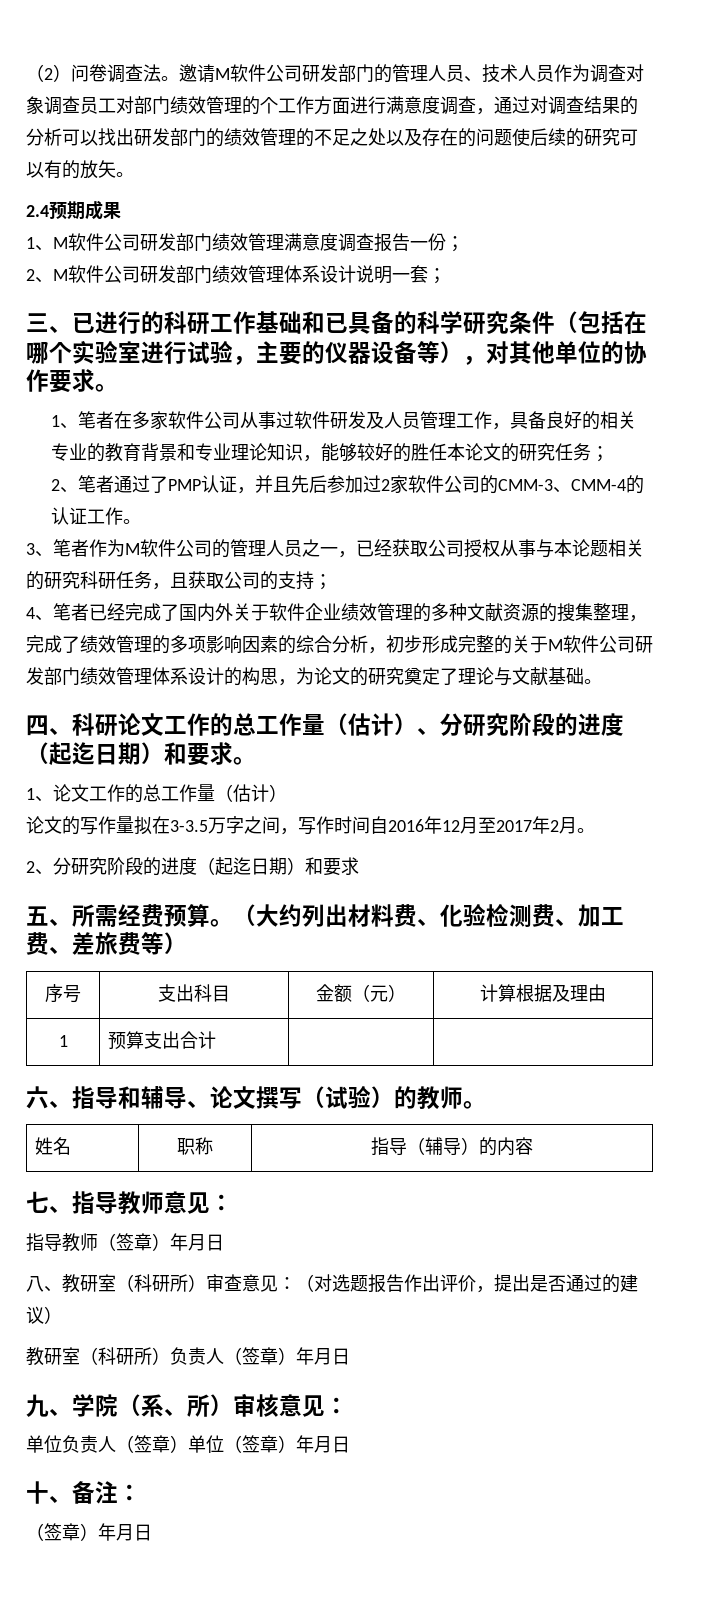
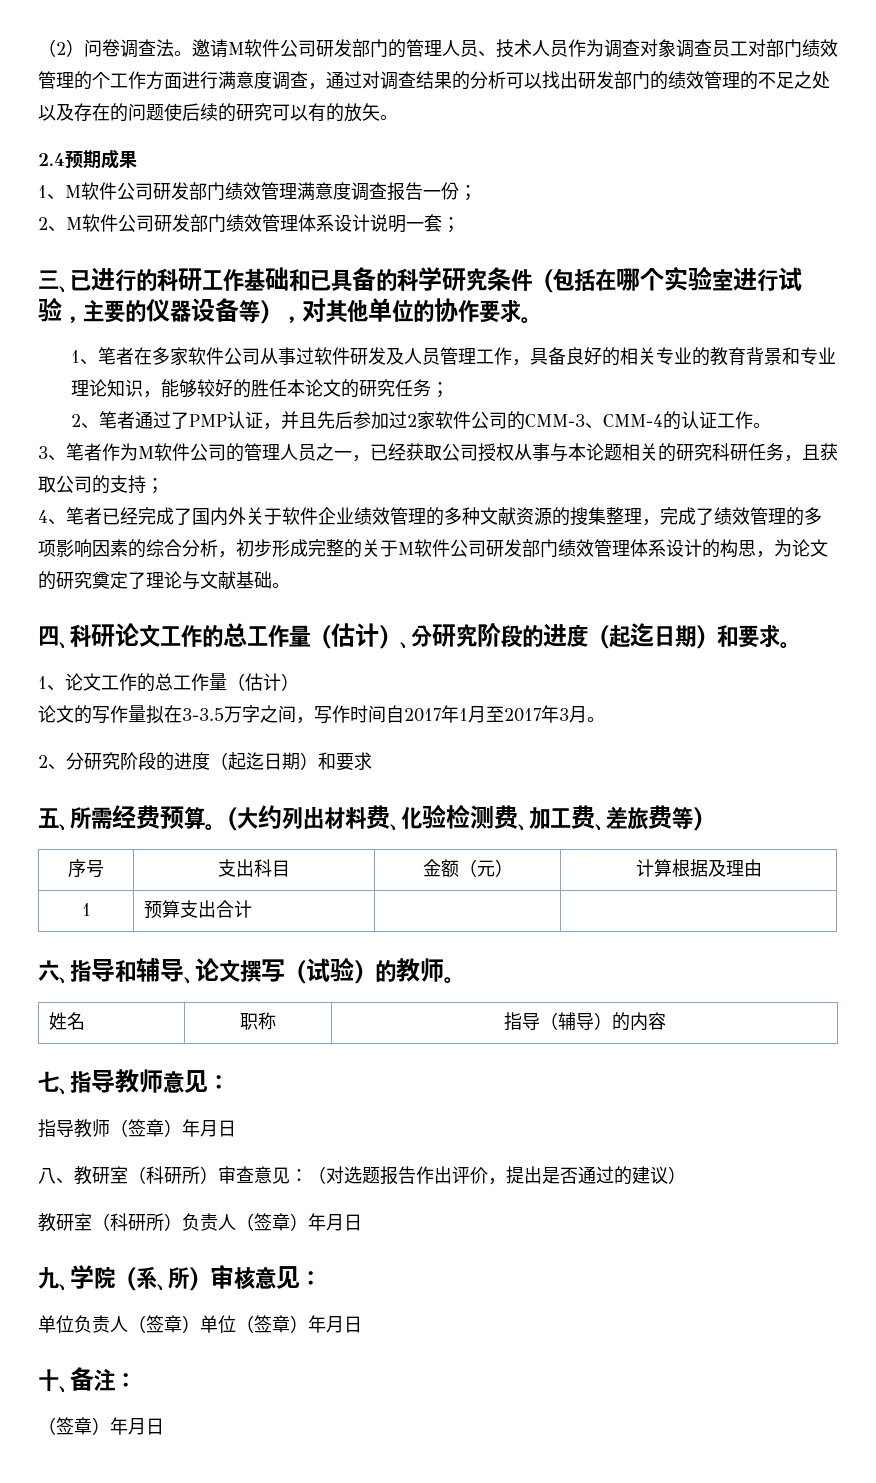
[388,816,460,834] 2016年12 -> [404,705,468,723] 2017年1
[550,820,559,832] 2 -> [559,708,569,721] 3

